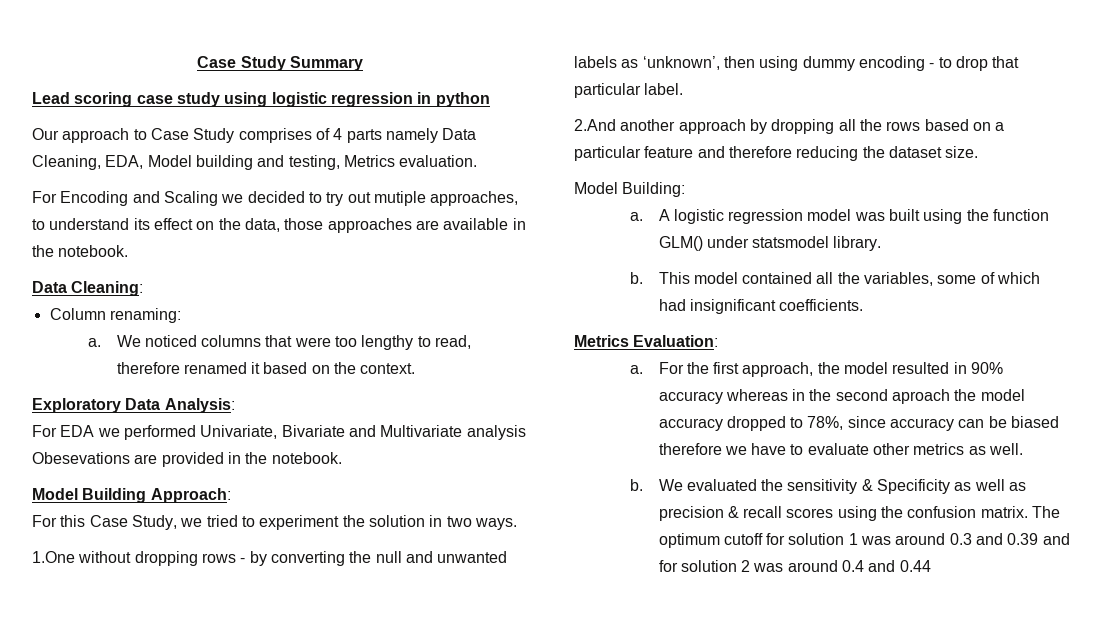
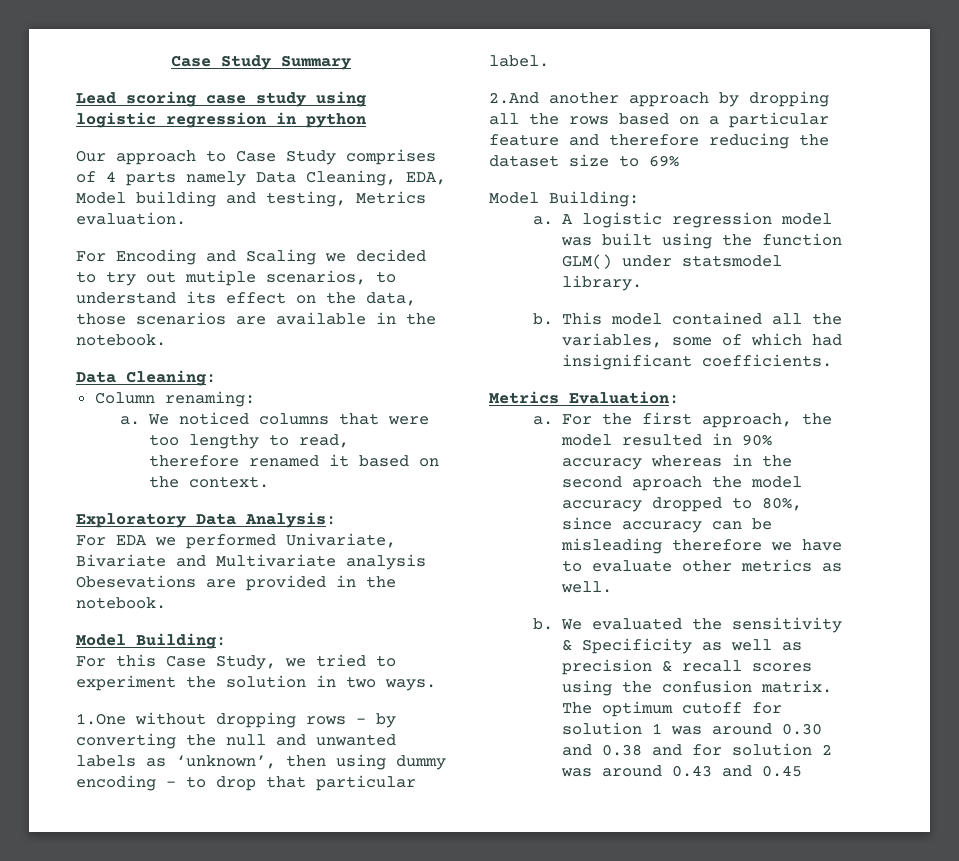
[430,191,519,206] approaches, -> [266,270,366,285] scenarios,
[327,218,412,233] approaches -> [136,312,226,325] scenarios
[82,488,231,503] Building Approach: -> [136,633,226,649] Building:
[945,146,979,158] size. -> [569,154,679,167] size to 69%
[807,416,844,430] 78%, -> [761,497,802,511] 80%,
[1011,416,1060,428] biased -> [560,538,662,554] misleading
[949,533,1039,545] 0.3 and 0.39 -> [781,723,822,735] [561,744,642,756] 0.30 and 0.38
[842,560,931,572] 0.4 and 0.44 -> [671,765,802,777] 0.43 and 0.45

